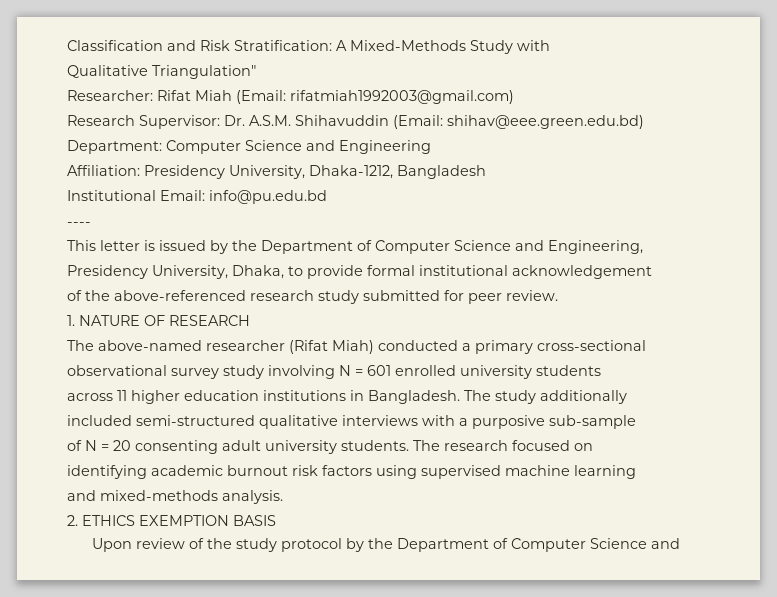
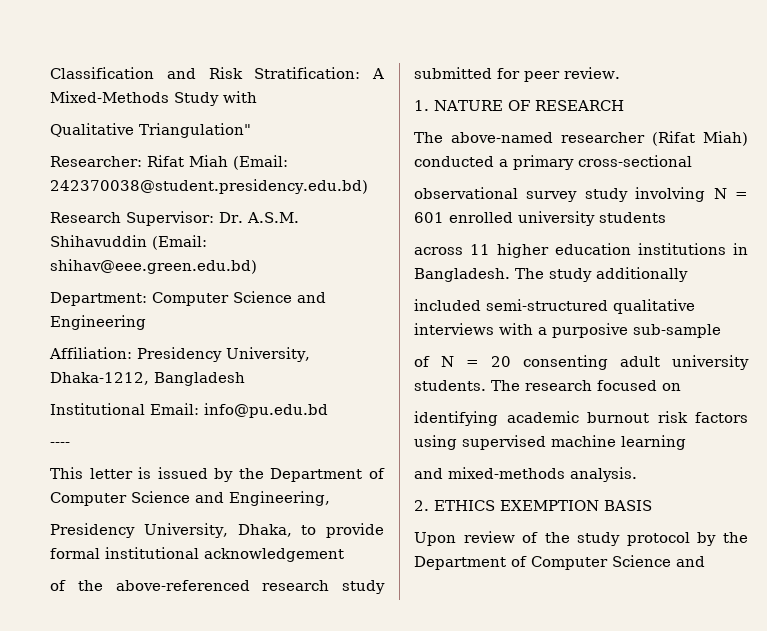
[290,90,514,104] rifatmiah1992003@gmail.com) -> [50,179,368,194] 242370038@student.presidency.edu.bd)

